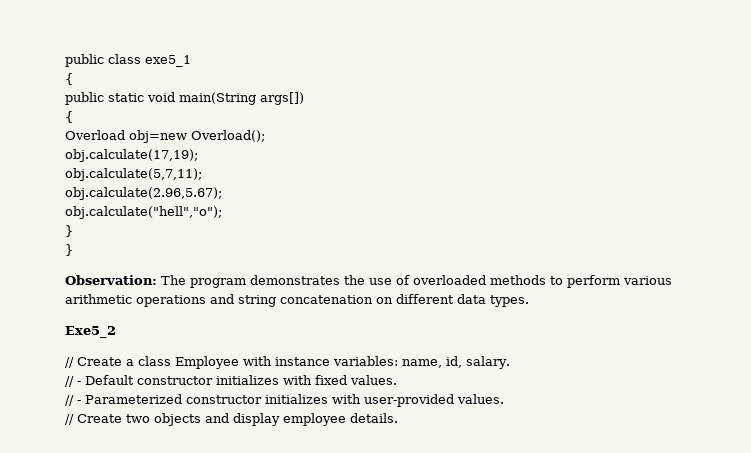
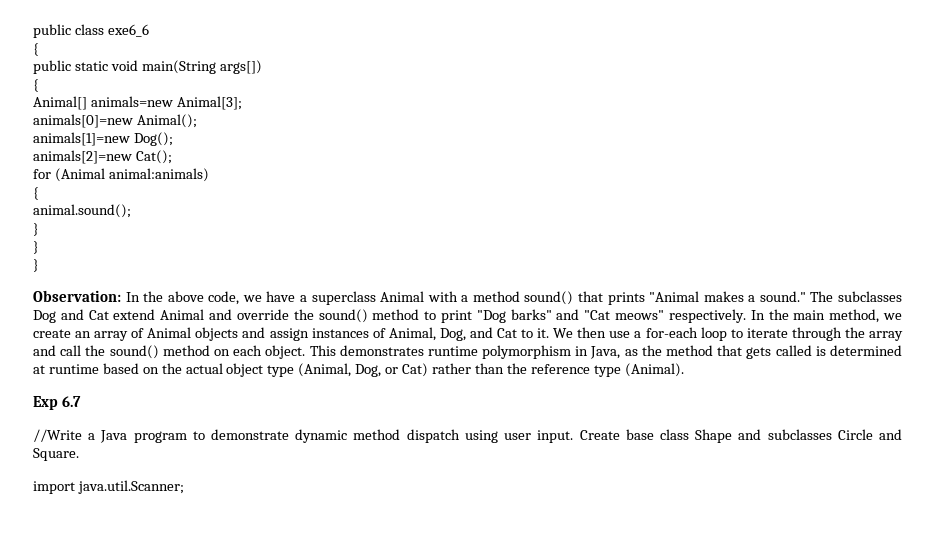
[145,55,191,67] exe5_1 -> [107,24,149,37] exe6_6
[65,130,265,143] [65,149,198,162] [65,168,202,181] [65,187,222,200] [65,206,222,219] [65,225,73,237] [65,244,73,256] [65,275,672,288] [65,294,529,307] [65,326,116,338] [65,356,510,369] [65,375,397,387] [65,394,504,407] [65,413,398,426] Overload obj=new Overload(); // obj.calculate(17,19); // obj.calculate(5,7,11); // obj.calculate(2.96,5.67); // obj.calculate("hell","o"); // } // } // Observation: The program demonstrates the use of overloaded methods to perform various arithmetic operations and string concatenation on different data types. // Exe5_2 // // Create a class Employee with instance variables: name, id, salary. // // - Default constructor initializes with fixed values. // // - Parameterized constructor initializes with user-provided values. // // Create two objects and display employee details. -> [33,96,242,110] [33,114,197,128] [33,132,173,146] [33,150,172,164] [33,168,209,182] [33,187,39,200] [33,204,131,218] [33,223,39,236] [33,241,39,254] [33,259,39,272] [33,290,902,305] [33,309,903,323] [33,327,904,341] [33,345,902,359] [33,363,684,377] [33,396,81,410] [33,429,903,443] [33,448,79,461] [33,480,184,494] Animal[] animals=new Animal[3]; // animals[0]=new Animal(); // animals[1]=new Dog(); // animals[2]=new Cat(); // for (Animal animal:animals) // { // animal.sound(); // } // } // } // Observation: In the above code, we have a superclass Animal with a method sound() that prints "Animal makes a sound." The subclasses Dog and Cat extend Animal and override the sound() method to print "Dog barks" and "Cat meows" respectively. In the main method, we create an array of Animal objects and assign instances of Animal, Dog, and Cat to it. We then use a for-each loop to iterate through the array and call the sound() method on each object. This demonstrates runtime polymorphism in Java, as the method that gets called is determined at runtime based on the actual object type (Animal, Dog, or Cat) rather than the reference type (Animal). // Exp 6.7 // //Write a Java program to demonstrate dynamic method dispatch using user input. Create base class Shape and subclasses Circle and Square. // import java.util.Scanner;

